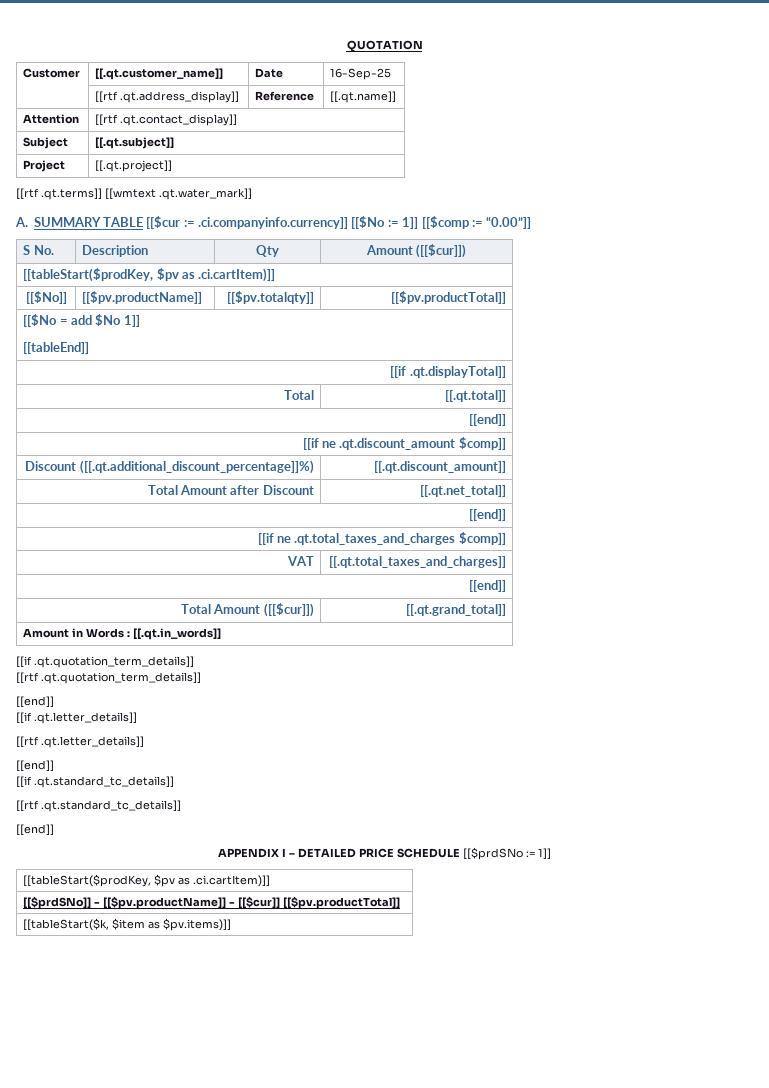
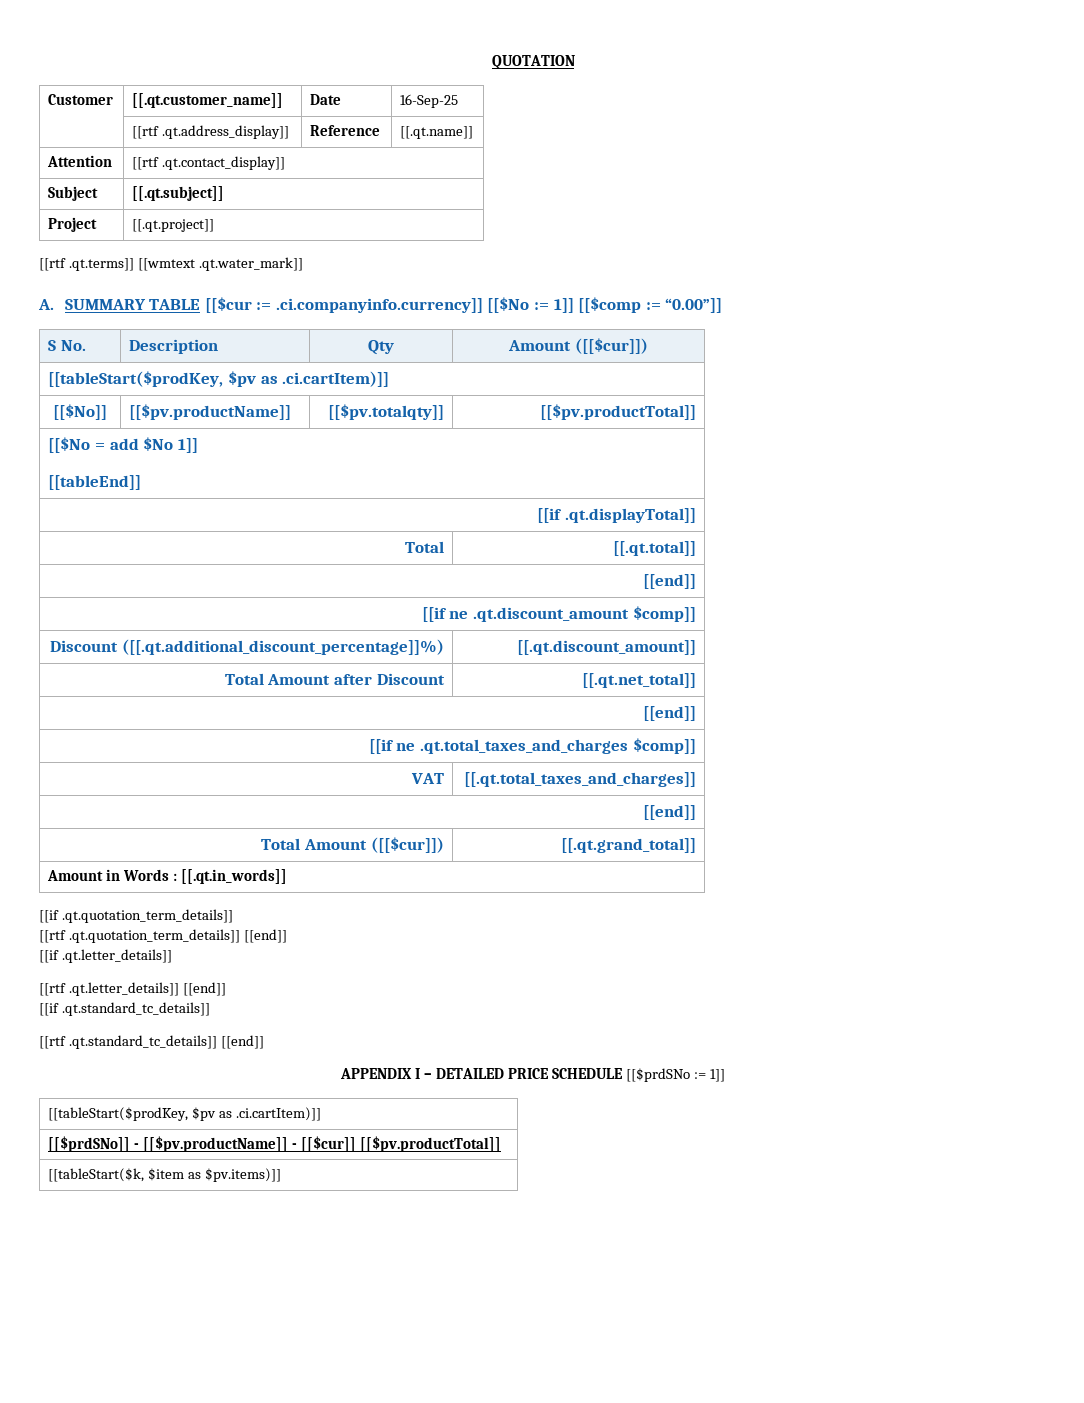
(201, 678) // -> (240, 936) none
(144, 742) // -> (179, 989) none
(181, 806) // -> (217, 1042) none

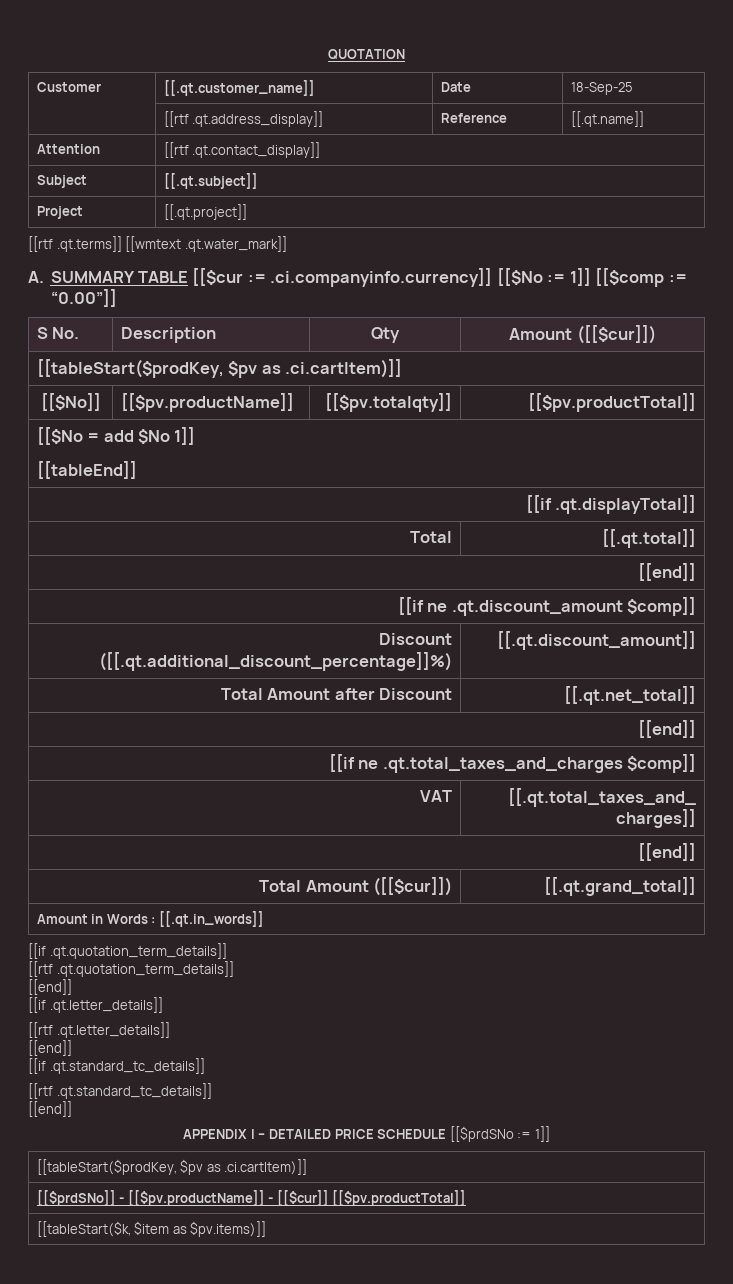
[400,94,459,108] 16-Sep-25 -> [570,82,633,95] 18-Sep-25
(240, 936) none -> (234, 969) //
(179, 989) none -> (170, 1030) //
(217, 1042) none -> (212, 1091) //

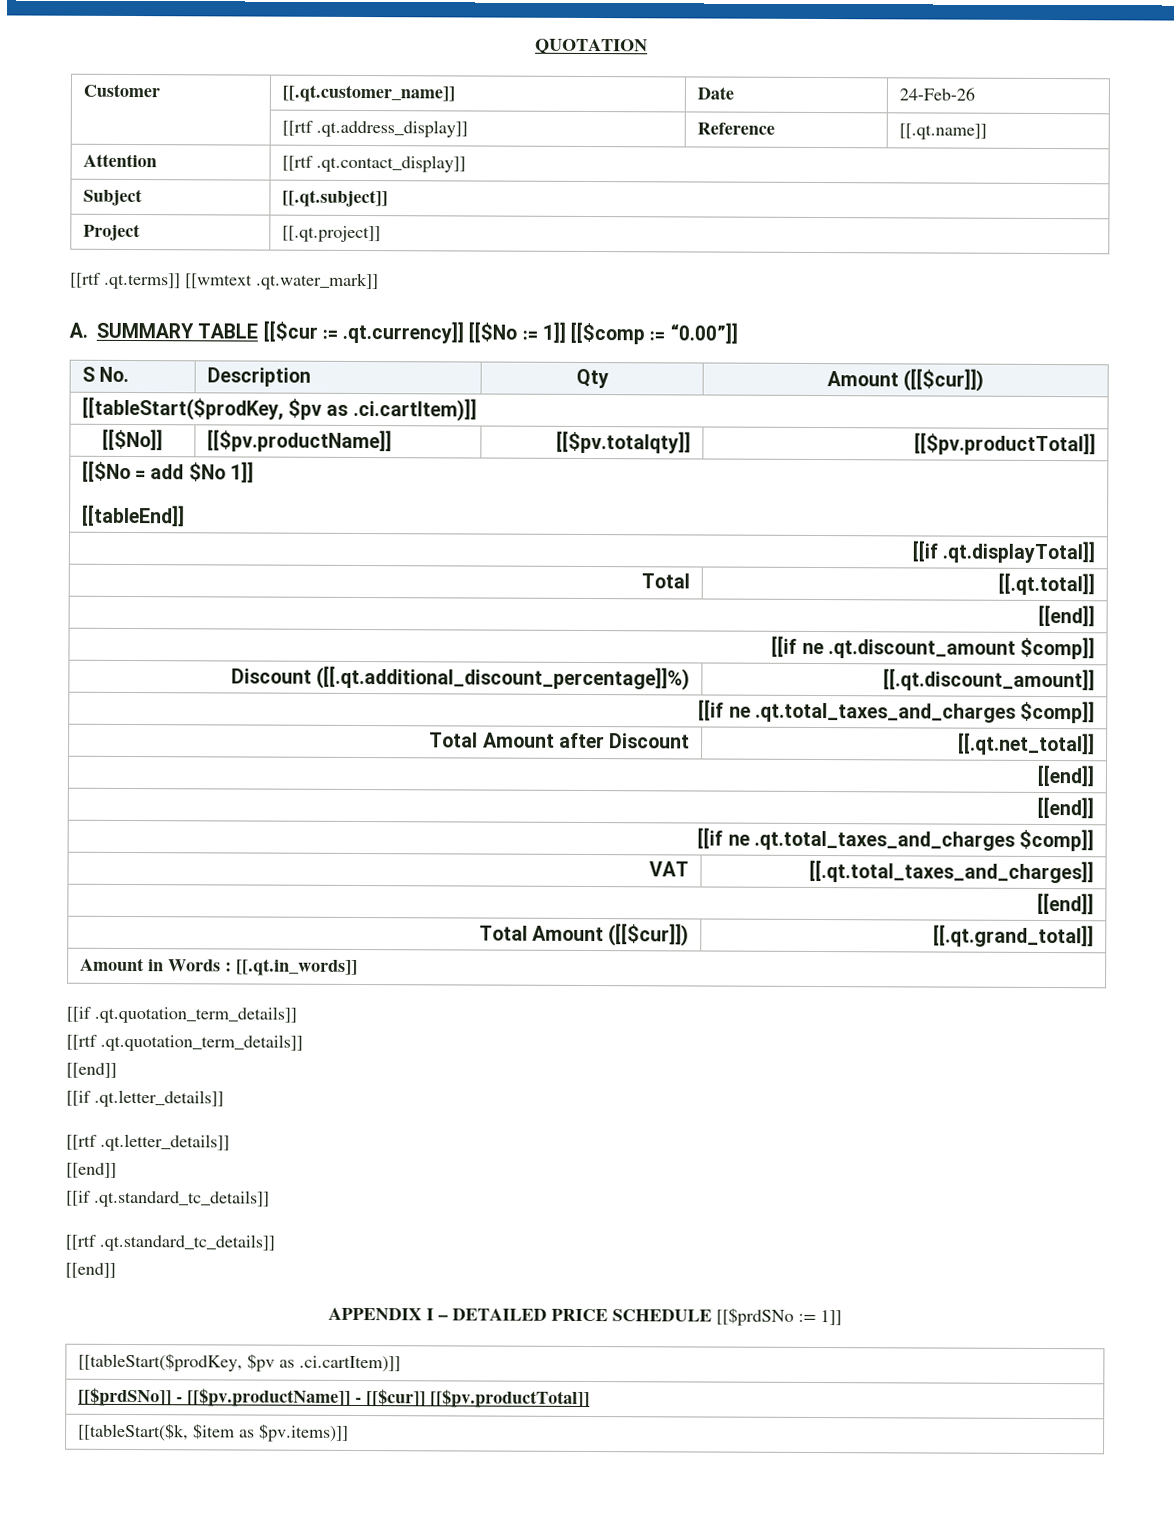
[570,82,633,95] 18-Sep-25 -> [898,87,975,101] 24-Feb-26
[270,268,493,287] .ci.companyinfo.currency]] -> [342,320,465,344] .qt.currency]]
(697, 640) none -> [698,699,1096,724] // [[if ne .qt.total_taxes_and_charges $comp]]
(697, 729) none -> [1037,796,1095,819] // [[end]]

